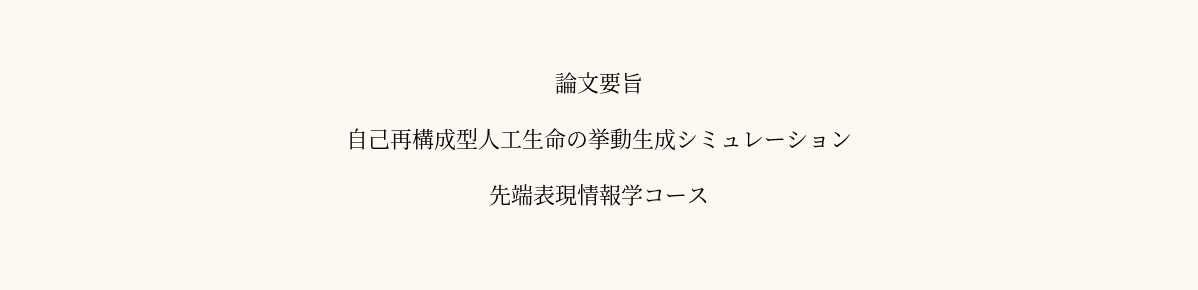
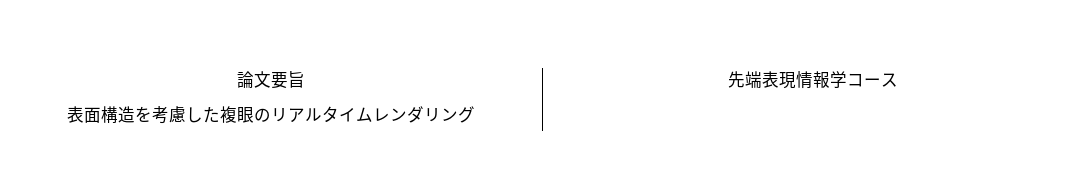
[346,128,852,151] 自己再構成型人工生命の挙動生成シミュレーション -> [67,106,475,124] 表面構造を考慮した複眼のリアルタイムレンダリング

